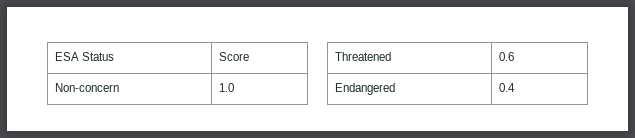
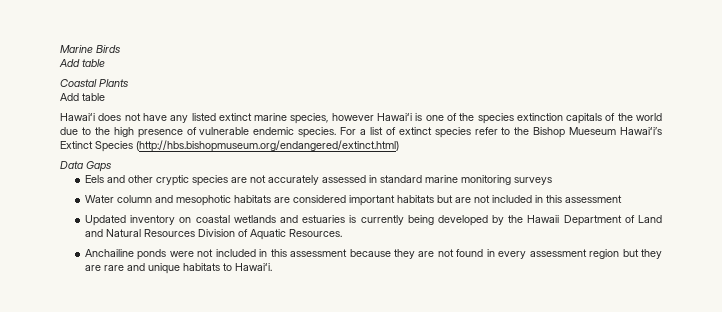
[54,52,114,61] [218,52,249,61] [54,83,119,92] [218,83,234,92] [334,52,391,61] [498,52,514,61] [334,83,395,95] [498,83,515,92] ESA Status | Score // Non-concern | 1.0 // Threatened | 0.6 // Endangered | 0.4 -> [60,45,120,53] [59,59,105,67] [60,79,128,87] [60,93,105,101] [60,112,662,124] [60,126,662,138] [60,140,399,152] [60,161,111,172] [85,175,553,186] [85,195,623,206] [85,215,662,226] [85,229,343,240] [85,249,662,260] [85,262,273,274] Marine Birds // Add table // Coastal Plants // Add table // Hawaiʻi does not have any listed extinct marine species, however Hawaiʻi is one of the species extinction capitals of the world due to the high presence of vulnerable endemic species. For a list of extinct species refer to the Bishop Mueseum Hawaiʻi’s Extinct Species (http://hbs.bishopmuseum.org/endangered/extinct.html) // Data Gaps // Eels and other cryptic species are not accurately assessed in standard marine monitoring surveys // Water column and mesophotic habitats are considered important habitats but are not included in this assessment // Updated inventory on coastal wetlands and estuaries is currently being developed by the Hawaii Department of Land and Natural Resources Division of Aquatic Resources. // Anchailine ponds were not included in this assessment because they are not found in every assessment region but they are rare and unique habitats to Hawaiʻi.

